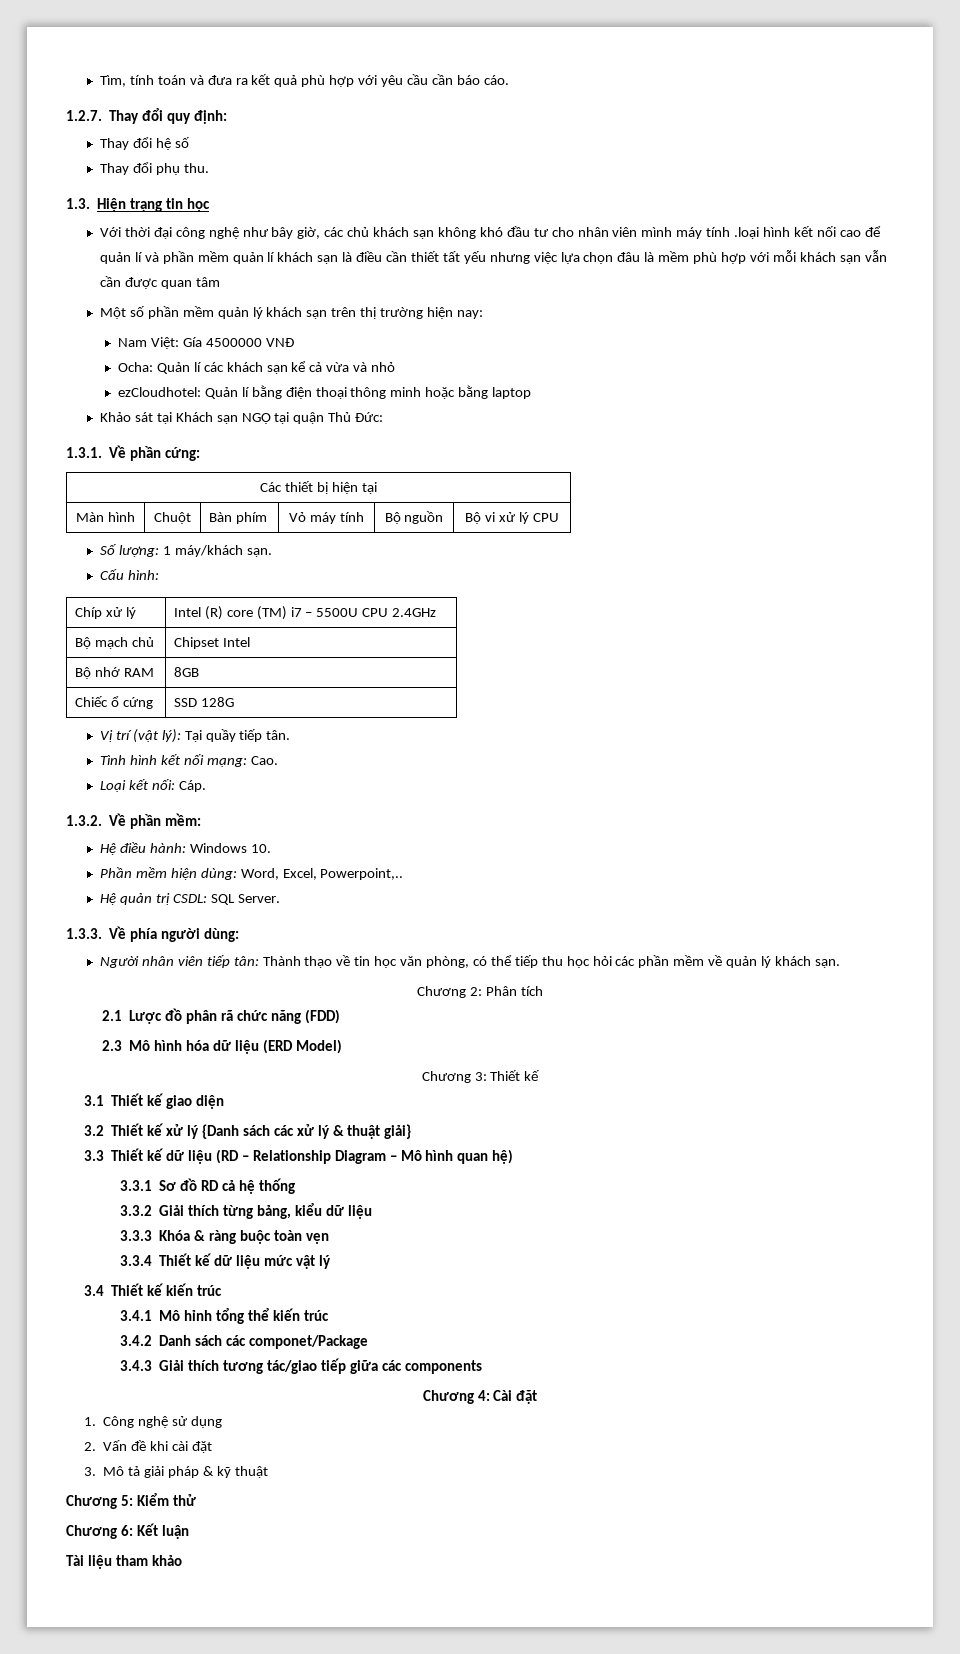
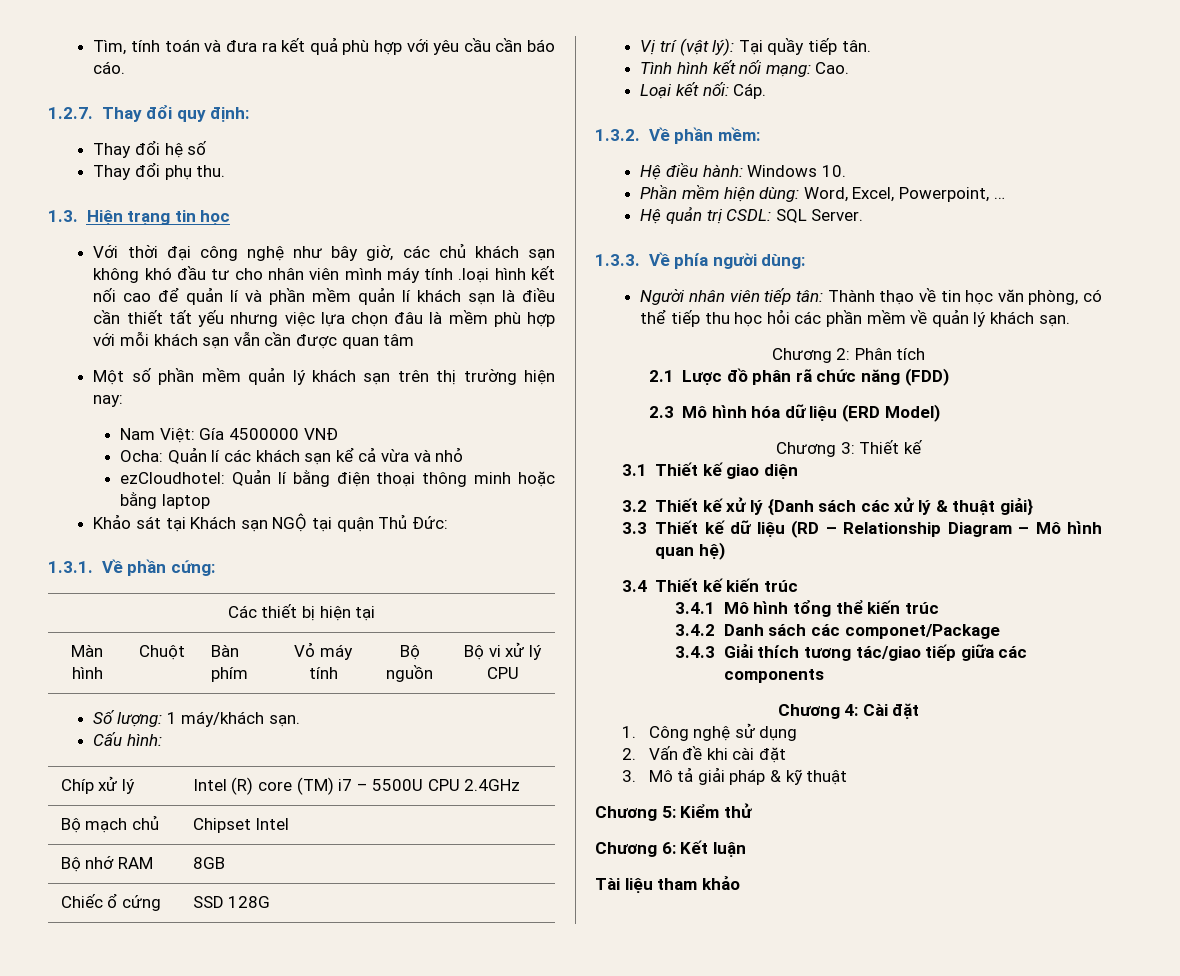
[320,868,404,880] Powerpoint,.. -> [899,187,1005,202] Powerpoint, …
[120,1178,295,1194] [120,1203,372,1219] [120,1230,329,1244] [120,1253,331,1269] // 3.3.1 Sơ đồ RD cả hệ thống // 3.3.2 Giải thích từng bảng, kiểu dữ liệu // 3.3.3 Khóa & ràng buộc toàn vẹn // 3.3.4 Thiết kế dữ liệu mức vật lý -> (725, 551) none
[184,1310,213,1321] hỉnh -> [753,601,789,614] hình

